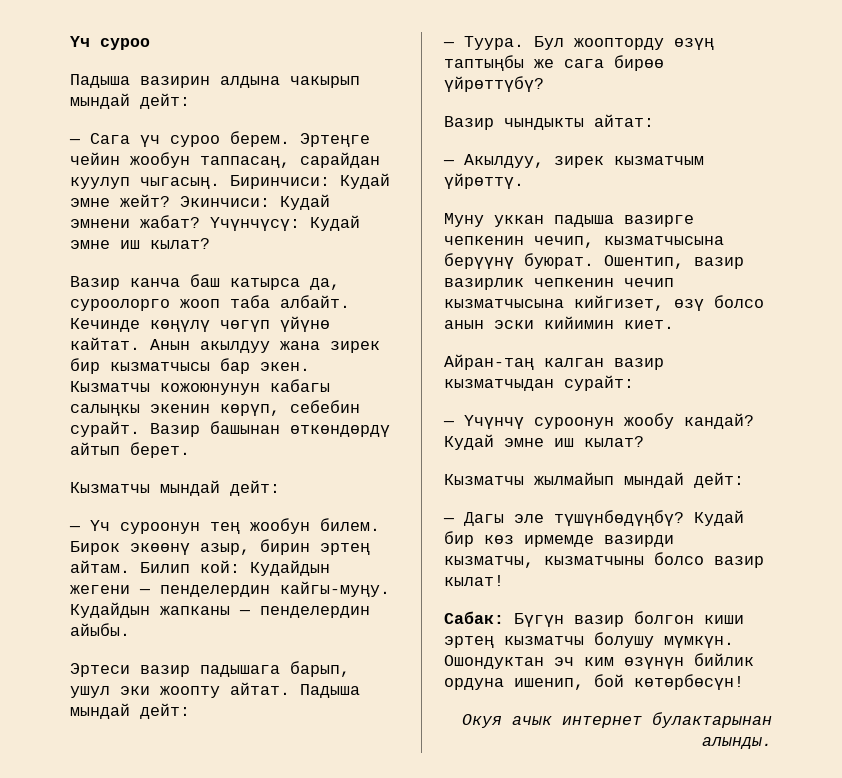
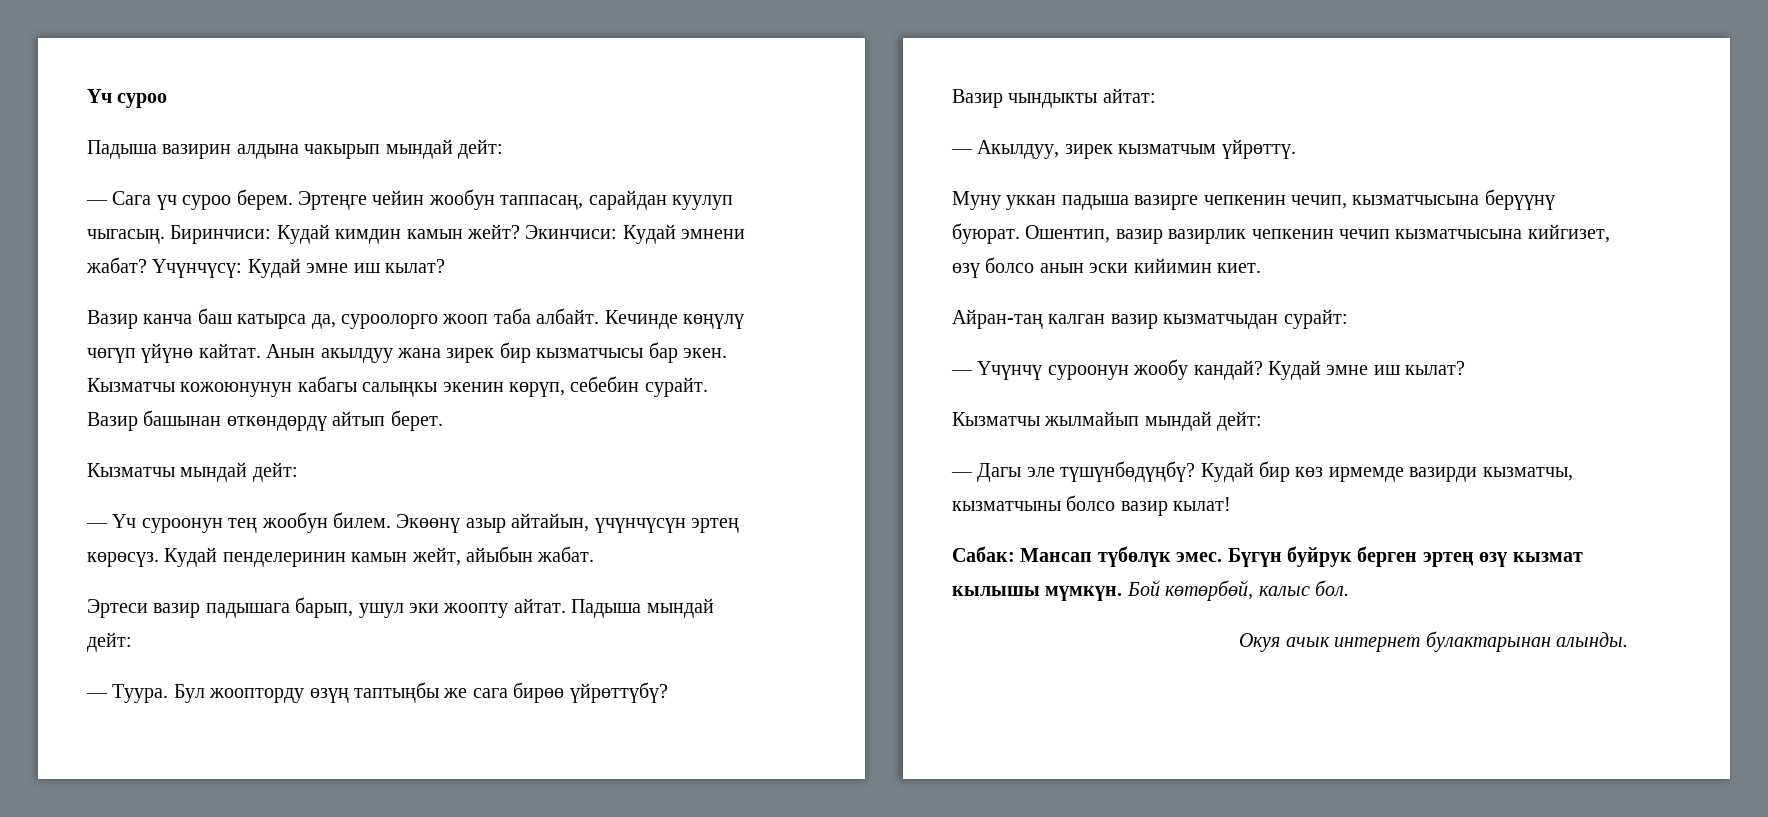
[70,198,110,207] эмне -> [335,229,463,244] кимдин камын
[70,539,370,555] [70,560,330,576] [70,581,390,597] [70,602,370,618] [70,623,130,636] Бирок экөөнү азыр, бирин эртең айтам. Билип кой: Кудайдын жегени — пенделердин кайгы-муңу. Кудайдын жапканы — пенделердин айыбы. -> [396,513,739,533] [87,546,595,567] Экөөнү азыр айтайын, үчүнчүсүн эртең көрөсүз. Кудай пенделеринин камын жейт, айыбын жабат.
[514,611,744,627] [444,632,734,648] [444,653,754,669] [444,674,744,690] Бүгүн вазир болгон киши эртең кызматчы болушу мүмкүн. Ошондуктан эч ким өзүнүн бийлик ордуна ишенип, бой көтөрбөсүн! -> [1020,546,1583,567] [952,580,1349,601] Мансап түбөлүк эмес. Бүгүн буйрук берген эртең өзү кызмат кылышы мүмкүн. Бой көтөрбөй, калыс бол.

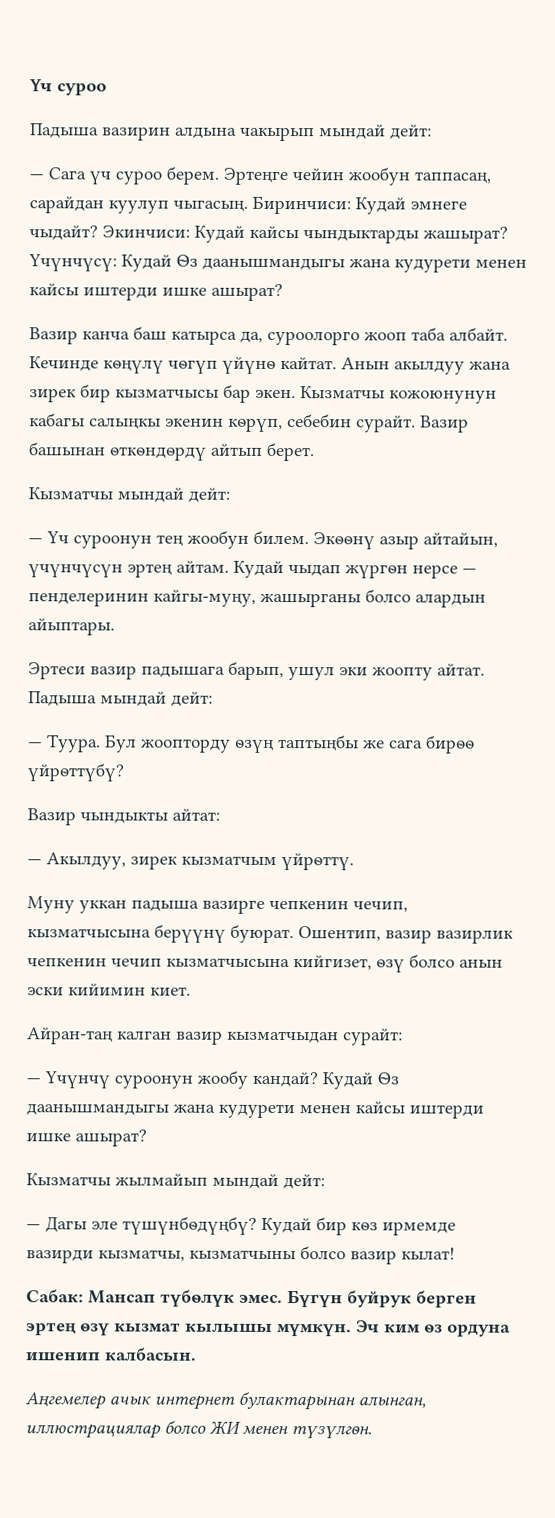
[335,224,746,244] [86,257,445,278] кимдин камын жейт? Экинчиси: Кудай эмнени жабат? Үчүнчүсү: Кудай эмне иш кылат? -> [410,200,467,210] [29,225,508,244] [28,254,527,273] [29,283,283,302] эмнеге чыдайт? Экинчиси: Кудай кайсы чындыктарды жашырат? Үчүнчүсү: Кудай Өз даанышмандыгы жана кудурети менен кайсы иштерди ишке ашырат?
[87,546,595,567] көрөсүз. Кудай пенделеринин камын жейт, айыбын жабат. -> [176,560,477,579] [28,589,486,608] [28,618,115,636] айтам. Кудай чыдап жүргөн нерсе — пенделеринин кайгы-муңу, жашырганы болсо алардын айыптары.
[1326,361,1466,375] эмне иш кылат? -> [377,1072,399,1085] [26,1101,484,1119] [26,1129,147,1147] Өз даанышмандыгы жана кудурети менен кайсы иштерди ишке ашырат?
[1126,580,1349,601] [1239,631,1628,652] Бой көтөрбөй, калыс бол. // Окуя ачык интернет булактарынан алынды. -> [356,1320,511,1337] [26,1347,197,1361] [25,1391,426,1411] [25,1420,372,1439] Эч ким өз ордуна ишенип калбасын. // Аңгемелер ачык интернет булактарынан алынган, иллюстрациялар болсо ЖИ менен түзүлгөн.

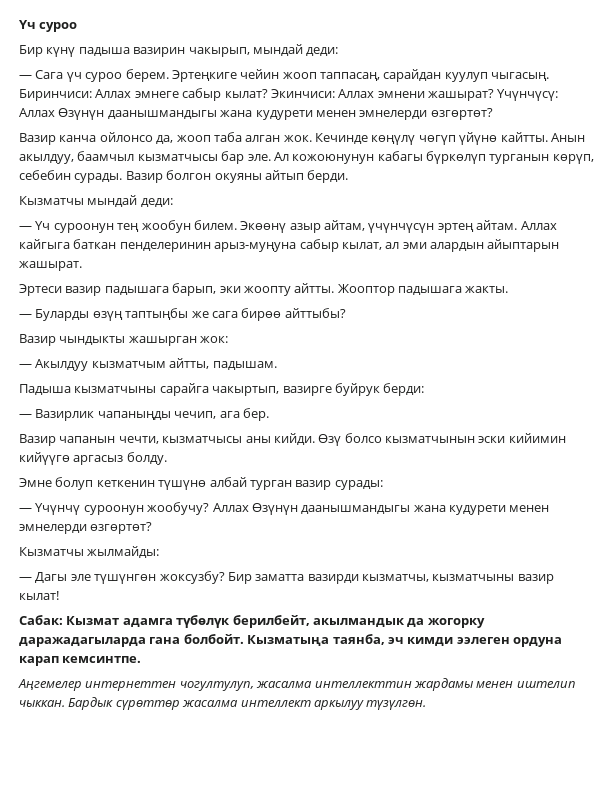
[30,123,432,142] Падыша вазирин алдына чакырып мындай дейт: -> [19,44,339,57] Бир күнү падыша вазирин чакырып, мындай деди:
[223,167,410,186] Эртеңге чейин жообун -> [171,69,317,82] Эртеңкиге чейин жооп
[355,197,467,215] [29,225,508,244] [28,254,527,273] [29,283,283,302] [29,326,508,346] [29,356,511,375] [29,384,497,404] [29,413,469,433] [29,442,315,462] Кудай эмнеге чыдайт? Экинчиси: Кудай кайсы чындыктарды жашырат? Үчүнчүсү: Кудай Өз даанышмандыгы жана кудурети менен кайсы иштерди ишке ашырат? // Вазир канча баш катырса да, суроолорго жооп таба албайт. Кечинде көңүлү чөгүп үйүнө кайтат. Анын акылдуу жана зирек бир кызматчысы бар экен. Кызматчы кожоюнунун кабагы салыңкы экенин көрүп, себебин сурайт. Вазир башынан өткөндөрдү айтып берет. -> [95,88,559,101] [19,108,493,120] [19,132,585,145] [19,151,594,164] [19,170,349,183] Аллах эмнеге сабыр кылат? Экинчиси: Аллах эмнени жашырат? Үчүнчүсү: Аллах Өзүнүн даанышмандыгы жана кудурети менен эмнелерди өзгөртөт? // Вазир канча ойлонсо да, жооп таба алган жок. Кечинде көңүлү чөгүп үйүнө кайтты. Анын акылдуу, баамчыл кызматчысы бар эле. Ал кожоюнунун кабагы бүркөлүп турганын көрүп, себебин сурады. Вазир болгон окуяны айтып берди.
[188,487,230,503] дейт: -> [140,198,173,207] деди:
[423,532,498,548] айтайын, -> [324,220,365,231] айтам,
[233,560,477,579] [28,589,486,608] [28,618,115,636] Кудай чыдап жүргөн нерсе — пенделеринин кайгы-муңу, жашырганы болсо алардын айыптары. -> [520,221,557,230] [19,239,560,252] [19,261,82,271] Аллах кайгыга баткан пенделеринин арыз-муңуна сабыр кылат, ал эми алардын айыптарын жашырат.
[288,666,335,681] ушул -> (217, 289) none
[437,663,485,676] [28,691,213,707] [28,734,231,753] айтат. Падыша мындай дейт: // — Туура. Бул жоопторду -> [294,283,509,296] [19,309,90,321] айтты. Жооптор падышага жакты. // — Буларды
[27,763,124,782] үйрөттүбү? -> [284,308,346,318] айттыбы?
[172,808,220,821] [27,852,354,871] [27,896,408,914] [27,924,514,944] [27,954,503,973] [27,983,191,996] [27,1027,403,1046] [26,1070,399,1090] [26,1101,484,1119] [26,1129,147,1147] [26,1173,325,1190] [26,1216,456,1236] айтат: // — Акылдуу, зирек кызматчым үйрөттү. // Муну уккан падыша вазирге чепкенин чечип, кызматчысына берүүнү буюрат. Ошентип, вазир вазирлик чепкенин чечип кызматчысына кийгизет, өзү болсо анын эски кийимин киет. // Айран-таң калган вазир кызматчыдан сурайт: // — Үчүнчү суроонун жообу кандай? Кудай Өз даанышмандыгы жана кудурети менен кайсы иштерди ишке ашырат? // Кызматчы жылмайып мындай дейт: // — Дагы эле түшүнбөдүңбү? Кудай бир көз ирмемде -> [128,336,229,346] [19,358,277,371] [19,383,425,396] [19,408,269,421] [19,433,566,446] [19,452,167,465] [19,477,383,490] [19,502,550,515] [19,522,153,534] [19,546,160,558] [19,571,305,584] жашырган жок: // — Акылдуу кызматчым айтты, падышам. // Падыша кызматчыны сарайга чакыртып, вазирге буйрук берди: // — Вазирлик чапаныңды чечип, ага бер. // Вазир чапанын чечти, кызматчысы аны кийди. Өзү болсо кызматчынын эски кийимин кийүүгө аргасыз болду. // Эмне болуп кеткенин түшүнө албай турган вазир сурады: // — Үчүнчү суроонун жообучу? Аллах Өзүнүн даанышмандыгы жана кудурети менен эмнелерди өзгөртөт? // Кызматчы жылмайды: // — Дагы эле түшүнгөн жоксузбу? Бир заматта
[300,1246,346,1260] болсо -> (515, 577) none
[88,1289,477,1308] [26,1320,511,1337] [26,1347,197,1361] [25,1391,426,1411] [25,1420,288,1439] Мансап түбөлүк эмес. Бүгүн буйрук берген эртең өзү кызмат кылышы мүмкүн. Эч ким өз ордуна ишенип калбасын. // Аңгемелер ачык интернет булактарынан алынган, иллюстрациялар болсо ЖИ менен -> [66,615,485,628] [19,634,562,647] [19,656,142,666] [18,678,576,691] [19,697,364,710] Кызмат адамга түбөлүк берилбейт, акылмандык да жогорку даражадагыларда гана болбойт. Кызматыңа таянба, эч кимди ээлеген ордуна карап кемсинтпе. // Аңгемелер интернеттен чогултулуп, жасалма интеллекттин жардамы менен иштелип чыккан. Бардык сүрөттөр жасалма интеллект аркылуу

